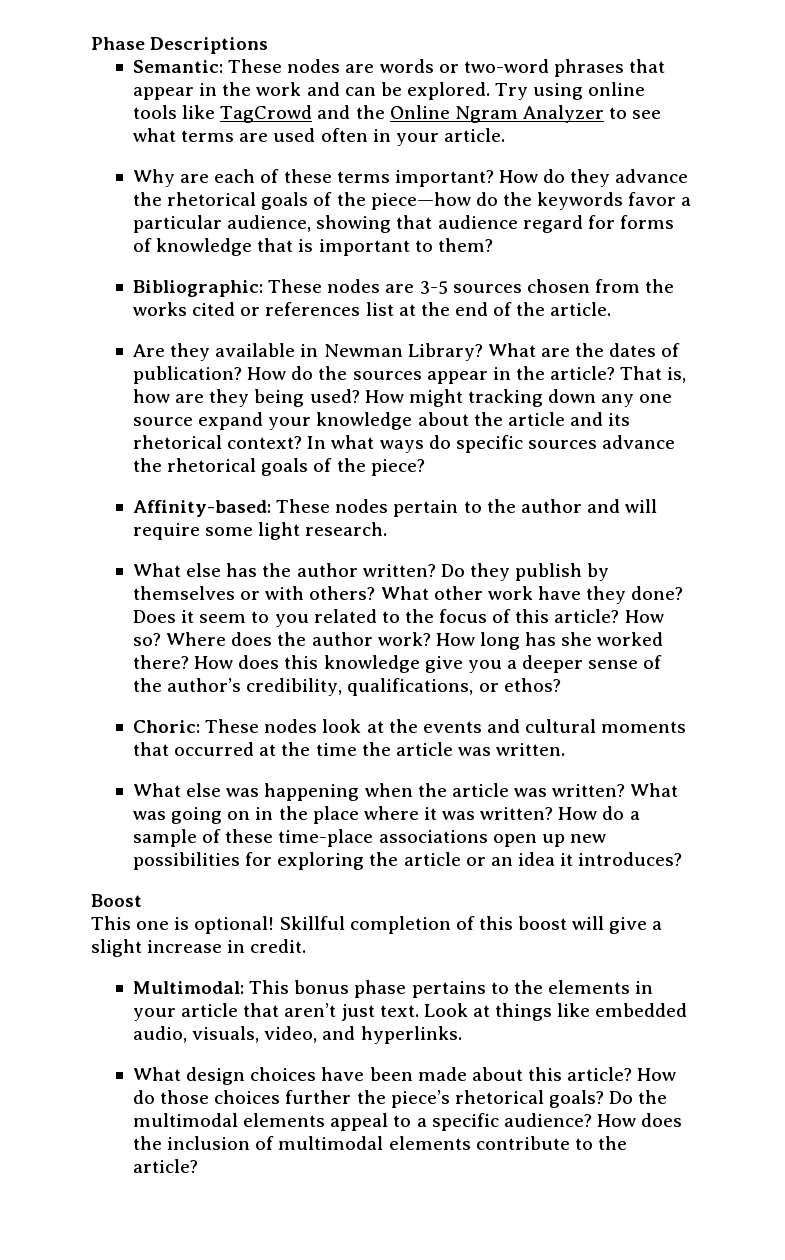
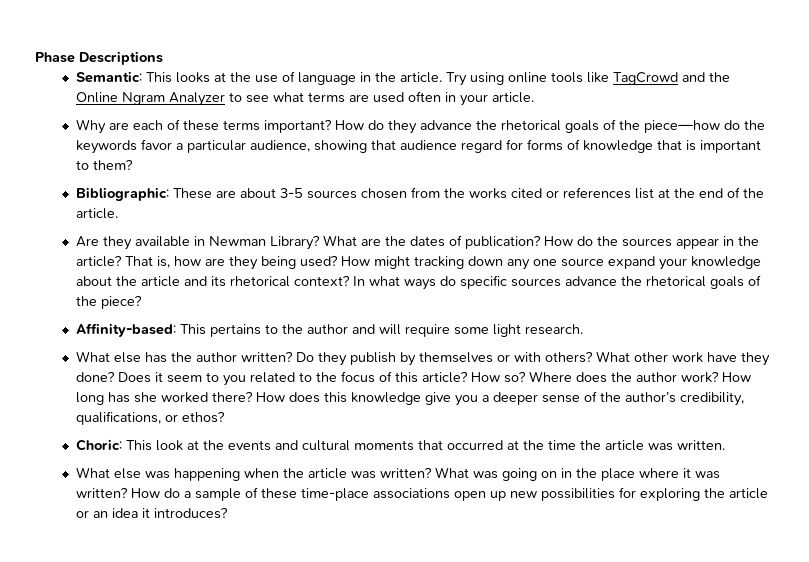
[228,59,666,77] [133,82,490,100] These nodes are words or two-word phrases that appear in the work and can be explored. -> [146,71,443,85] This looks at the use of language in the article.
[327,279,415,293] nodes are -> [216,188,277,198] are about
[276,499,459,517] These nodes pertain -> [180,324,262,337] This pertains
[205,719,318,733] These nodes -> [126,440,153,451] This
[91,894,142,907] [91,916,663,934] [91,939,307,957] [133,980,654,998] [133,1003,688,1021] [133,1026,462,1044] [133,1067,677,1085] [133,1090,668,1108] [133,1113,683,1131] [133,1136,627,1150] [133,1159,199,1173] // Boost // This one is optional! Skillful completion of this boost will give a slight increase in credit. // Multimodal: This bonus phase pertains to the elements in your article that aren’t just text. Look at things like embedded audio, visuals, video, and hyperlinks. // What design choices have been made about this article? How do those choices further the piece’s rhetorical goals? Do the multimodal elements appeal to a specific audience? How does the inclusion of multimodal elements contribute to the article? -> (229, 513) none

